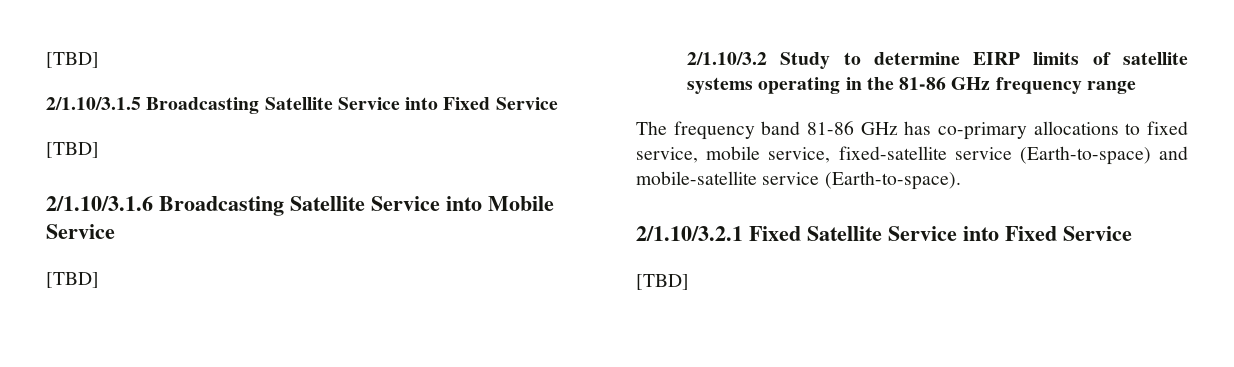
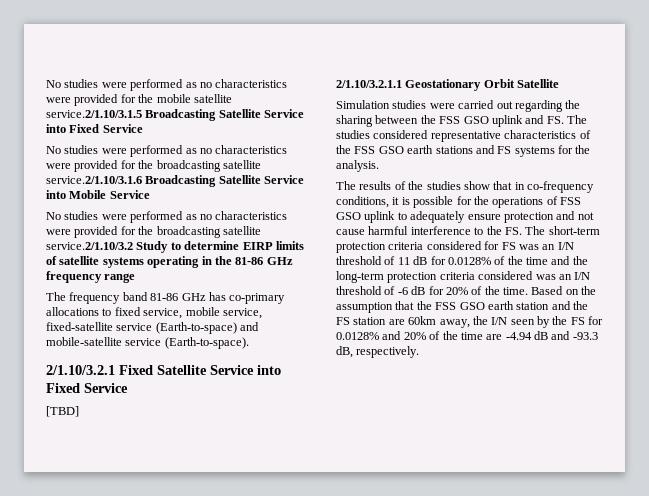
[46,52,99,68] [46,97,141,110] [TBD] // 2/1.10/3.1.5 -> [46,79,288,91] [46,94,232,106] [46,110,142,118] No studies were performed as no characteristics were provided for the mobile satellite service.2/1.10/3.1.5
[46,142,99,158] [46,196,153,211] [TBD] // 2/1.10/3.1.6 -> [46,145,288,157] [46,160,261,172] [46,176,142,184] No studies were performed as no characteristics were provided for the broadcasting satellite service.2/1.10/3.1.6
[46,272,99,288] [687,52,768,65] [TBD] // 2/1.10/3.2 -> [46,211,288,223] [46,226,261,238] [46,242,133,250] No studies were performed as no characteristics were provided for the broadcasting satellite service.2/1.10/3.2
(689, 282) none -> [336,79,560,91] [336,100,581,112] [336,115,587,127] [336,130,591,142] [336,145,591,157] [336,160,379,172] [336,181,594,193] [336,196,581,208] [336,211,594,223] [336,226,600,235] [336,241,574,253] [336,256,588,265] [336,271,591,283] [336,286,597,295] [336,301,588,313] [336,316,604,328] [336,331,598,340] [336,346,420,358] // 2/1.10/3.2.1.1 Geostationary Orbit Satellite // Simulation studies were carried out regarding the sharing between the FSS GSO uplink and FS. The studies considered representative characteristics of the FSS GSO earth stations and FS systems for the analysis. // The results of the studies show that in co-frequency conditions, it is possible for the operations of FSS GSO uplink to adequately ensure protection and not cause harmful interference to the FS. The short-term protection criteria considered for FS was an I/N threshold of 11 dB for 0.0128% of the time and the long-term protection criteria considered was an I/N threshold of -6 dB for 20% of the time. Based on the assumption that the FSS GSO earth station and the FS station are 60km away, the I/N seen by the FS for 0.0128% and 20% of the time are -4.94 dB and -93.3 dB, respectively.

